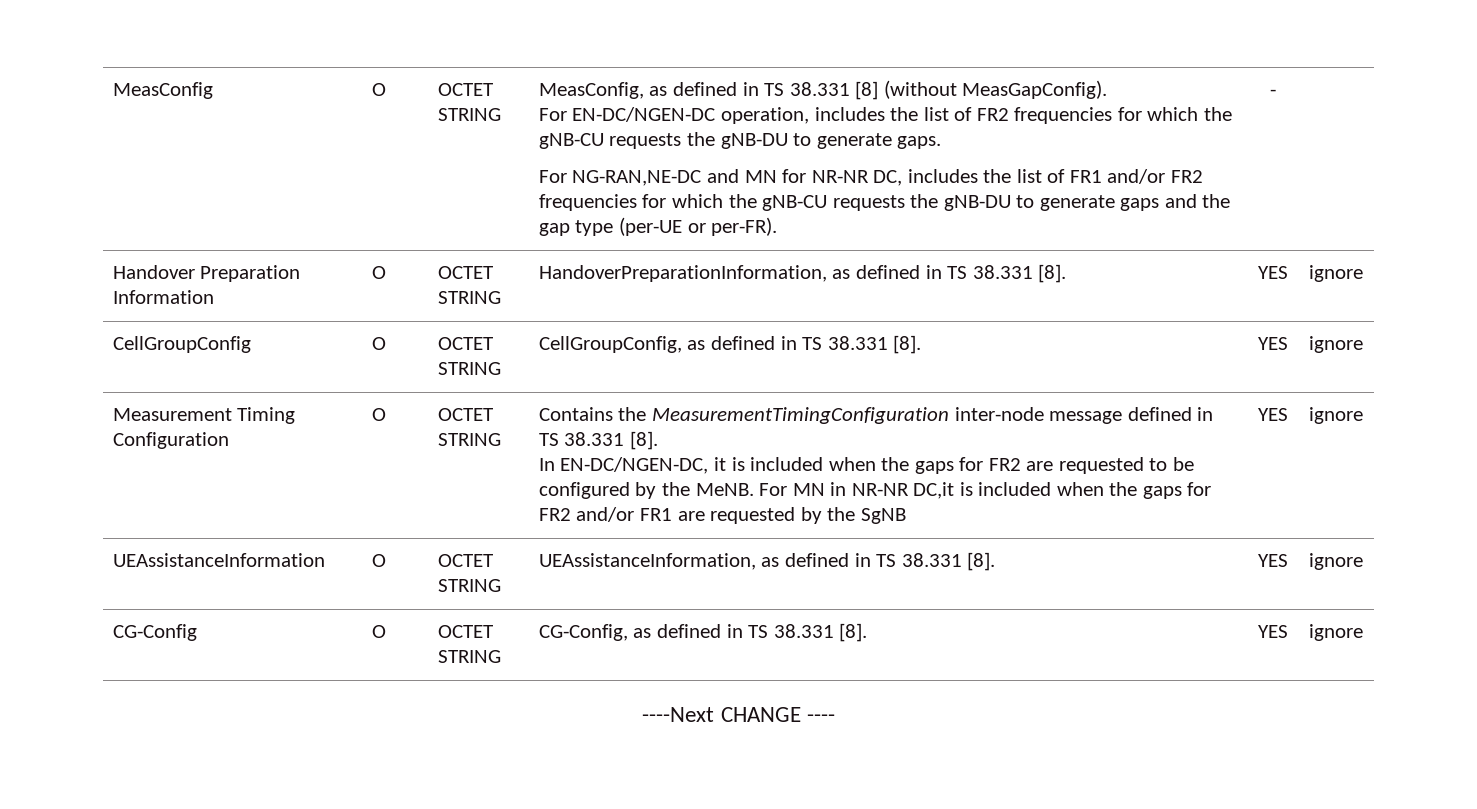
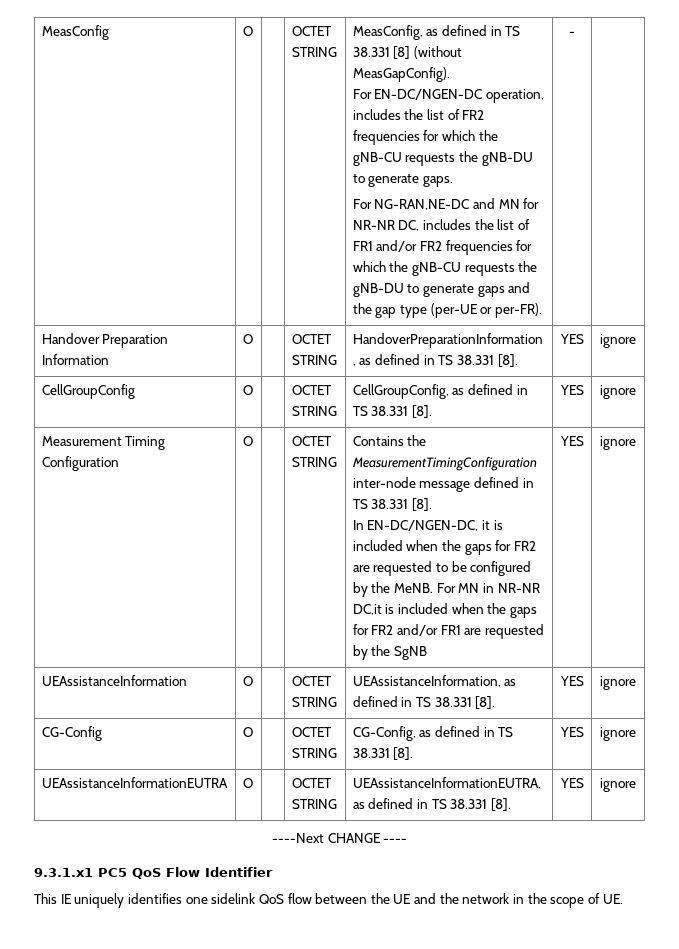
[642,707,835,722] // ----Next CHANGE ---- -> [41,777,228,788] [242,778,253,788] [291,778,331,788] [291,799,337,809] [352,777,541,789] [352,798,511,811] [559,778,584,788] [600,778,636,792] [271,833,408,843] [34,867,273,879] [34,893,623,908] // UEAssistanceInformationEUTRA | O | | OCTET STRING | UEAssistanceInformationEUTRA, as defined in TS 38.331 [8]. | YES | ignore // ----Next CHANGE ---- // 9.3.1.x1 PC5 QoS Flow Identifier // This IE uniquely identifies one sidelink QoS flow between the UE and the network in the scope of UE.

